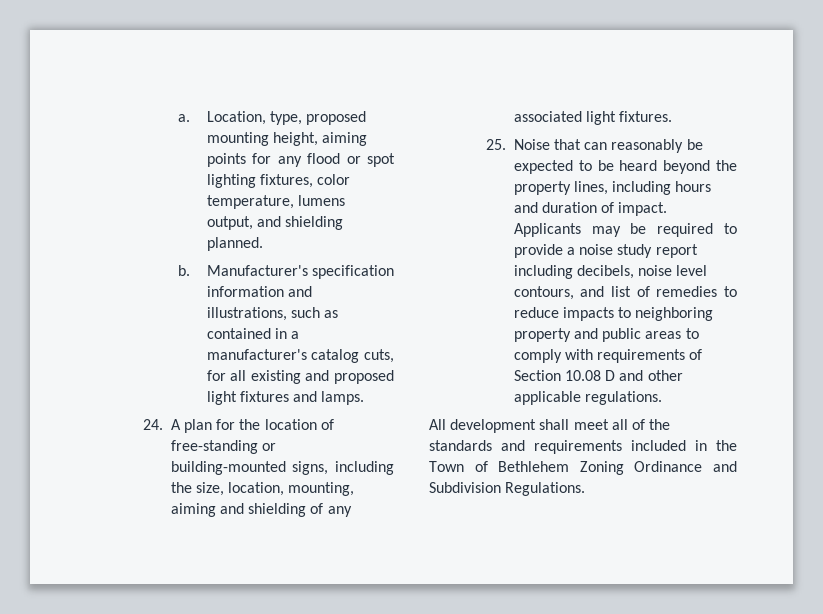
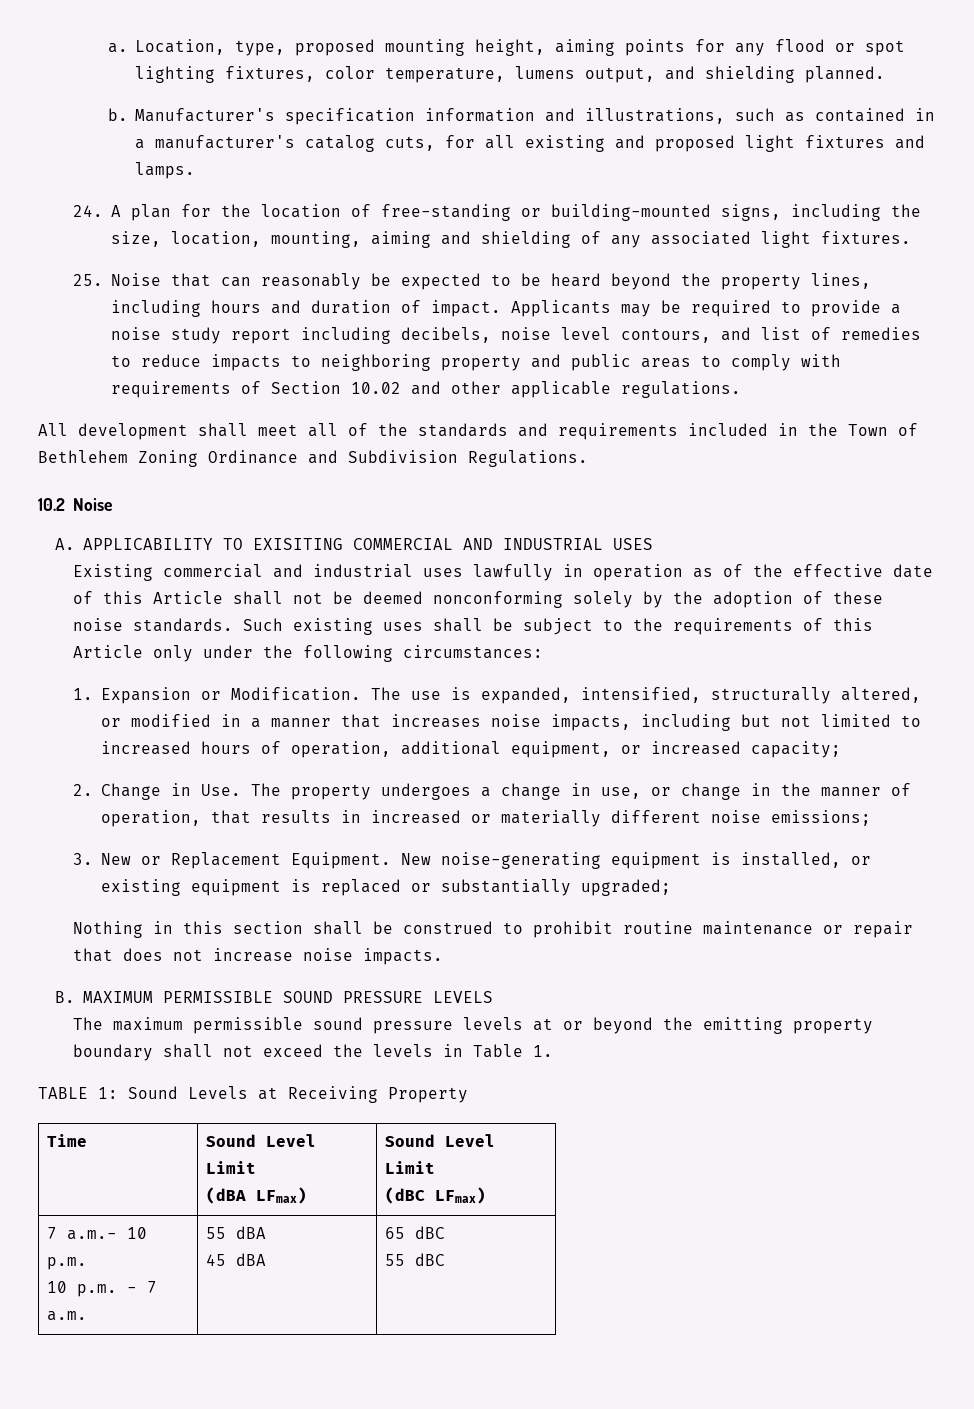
[565,370,616,381] 10.08 D -> [350,382,401,394] 10.02
(586, 489) none -> [38,498,112,511] [55,538,654,550] [72,564,933,581] [72,591,883,608] [72,618,873,635] [72,645,543,662] [72,687,921,704] [100,714,921,731] [100,741,841,758] [72,783,911,800] [100,810,871,827] [72,852,871,869] [100,879,671,896] [72,921,913,938] [72,948,443,965] [55,991,494,1003] [72,1017,873,1034] [72,1044,553,1061] [38,1086,468,1103] [46,1134,87,1147] [205,1134,316,1147] [205,1161,256,1174] [205,1187,307,1204] [384,1134,495,1147] [384,1161,435,1174] [384,1187,486,1204] [46,1227,147,1240] [46,1257,87,1270] [46,1281,157,1297] [46,1311,87,1321] [205,1226,266,1239] [205,1253,266,1266] [384,1226,445,1239] [384,1253,445,1266] // 10.2 Noise // A. APPLICABILITY TO EXISITING COMMERCIAL AND INDUSTRIAL USES // Existing commercial and industrial uses lawfully in operation as of the effective date of this Article shall not be deemed nonconforming solely by the adoption of these noise standards. Such existing uses shall be subject to the requirements of this Article only under the following circumstances: // 1. Expansion or Modification. The use is expanded, intensified, structurally altered, or modified in a manner that increases noise impacts, including but not limited to increased hours of operation, additional equipment, or increased capacity; // 2. Change in Use. The property undergoes a change in use, or change in the manner of operation, that results in increased or materially different noise emissions; // 3. New or Replacement Equipment. New noise-generating equipment is installed, or existing equipment is replaced or substantially upgraded; // Nothing in this section shall be construed to prohibit routine maintenance or repair that does not increase noise impacts. // B. MAXIMUM PERMISSIBLE SOUND PRESSURE LEVELS // The maximum permissible sound pressure levels at or beyond the emitting property boundary shall not exceed the levels in Table 1. // TABLE 1: Sound Levels at Receiving Property // Time | Sound Level Limit // (dBA LFmax) | Sound Level Limit // (dBC LFmax) // 7 a.m.- 10 p.m. // 10 p.m. - 7 a.m. | 55 dBA // 45 dBA | 65 dBC // 55 dBC

